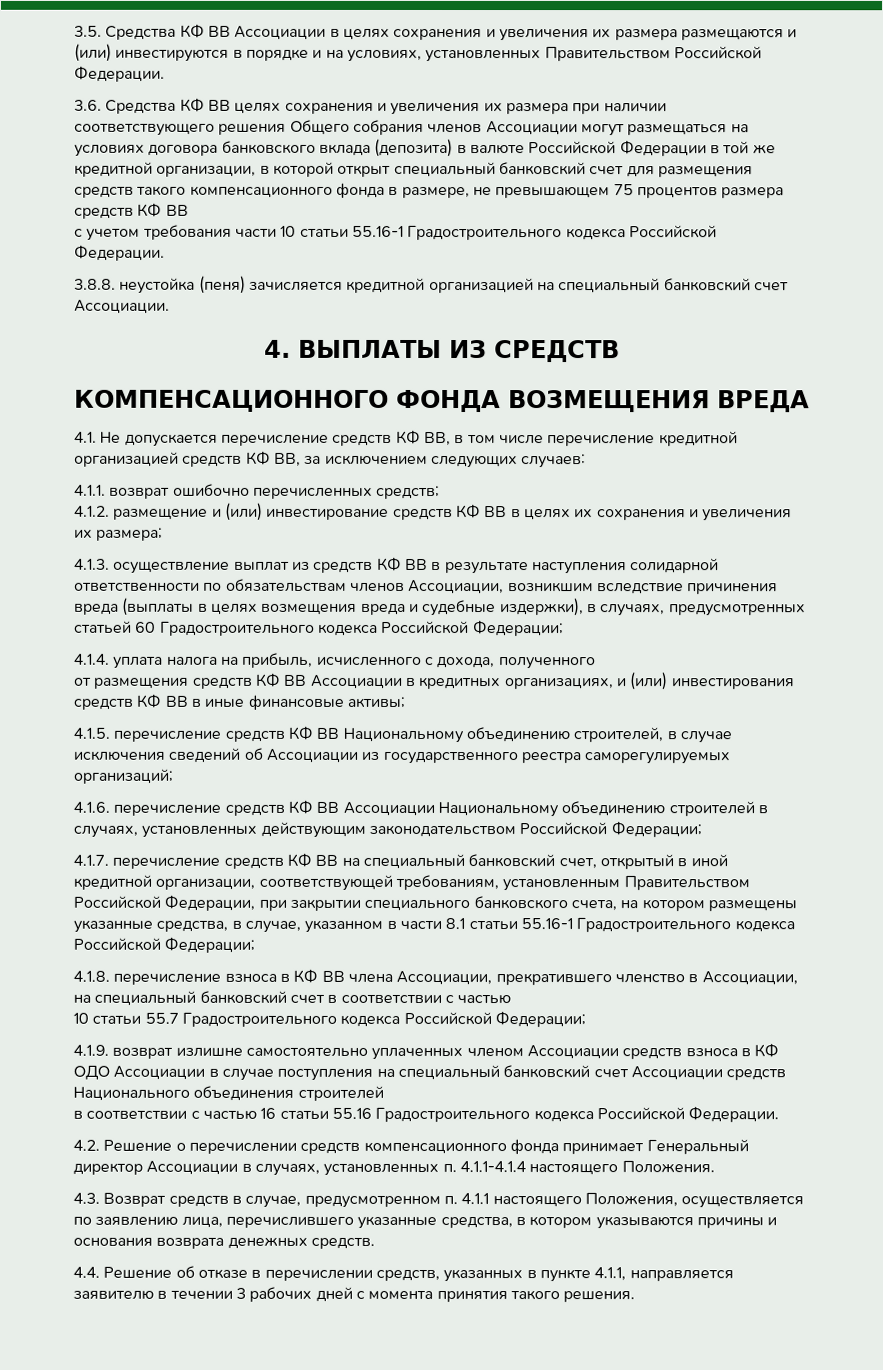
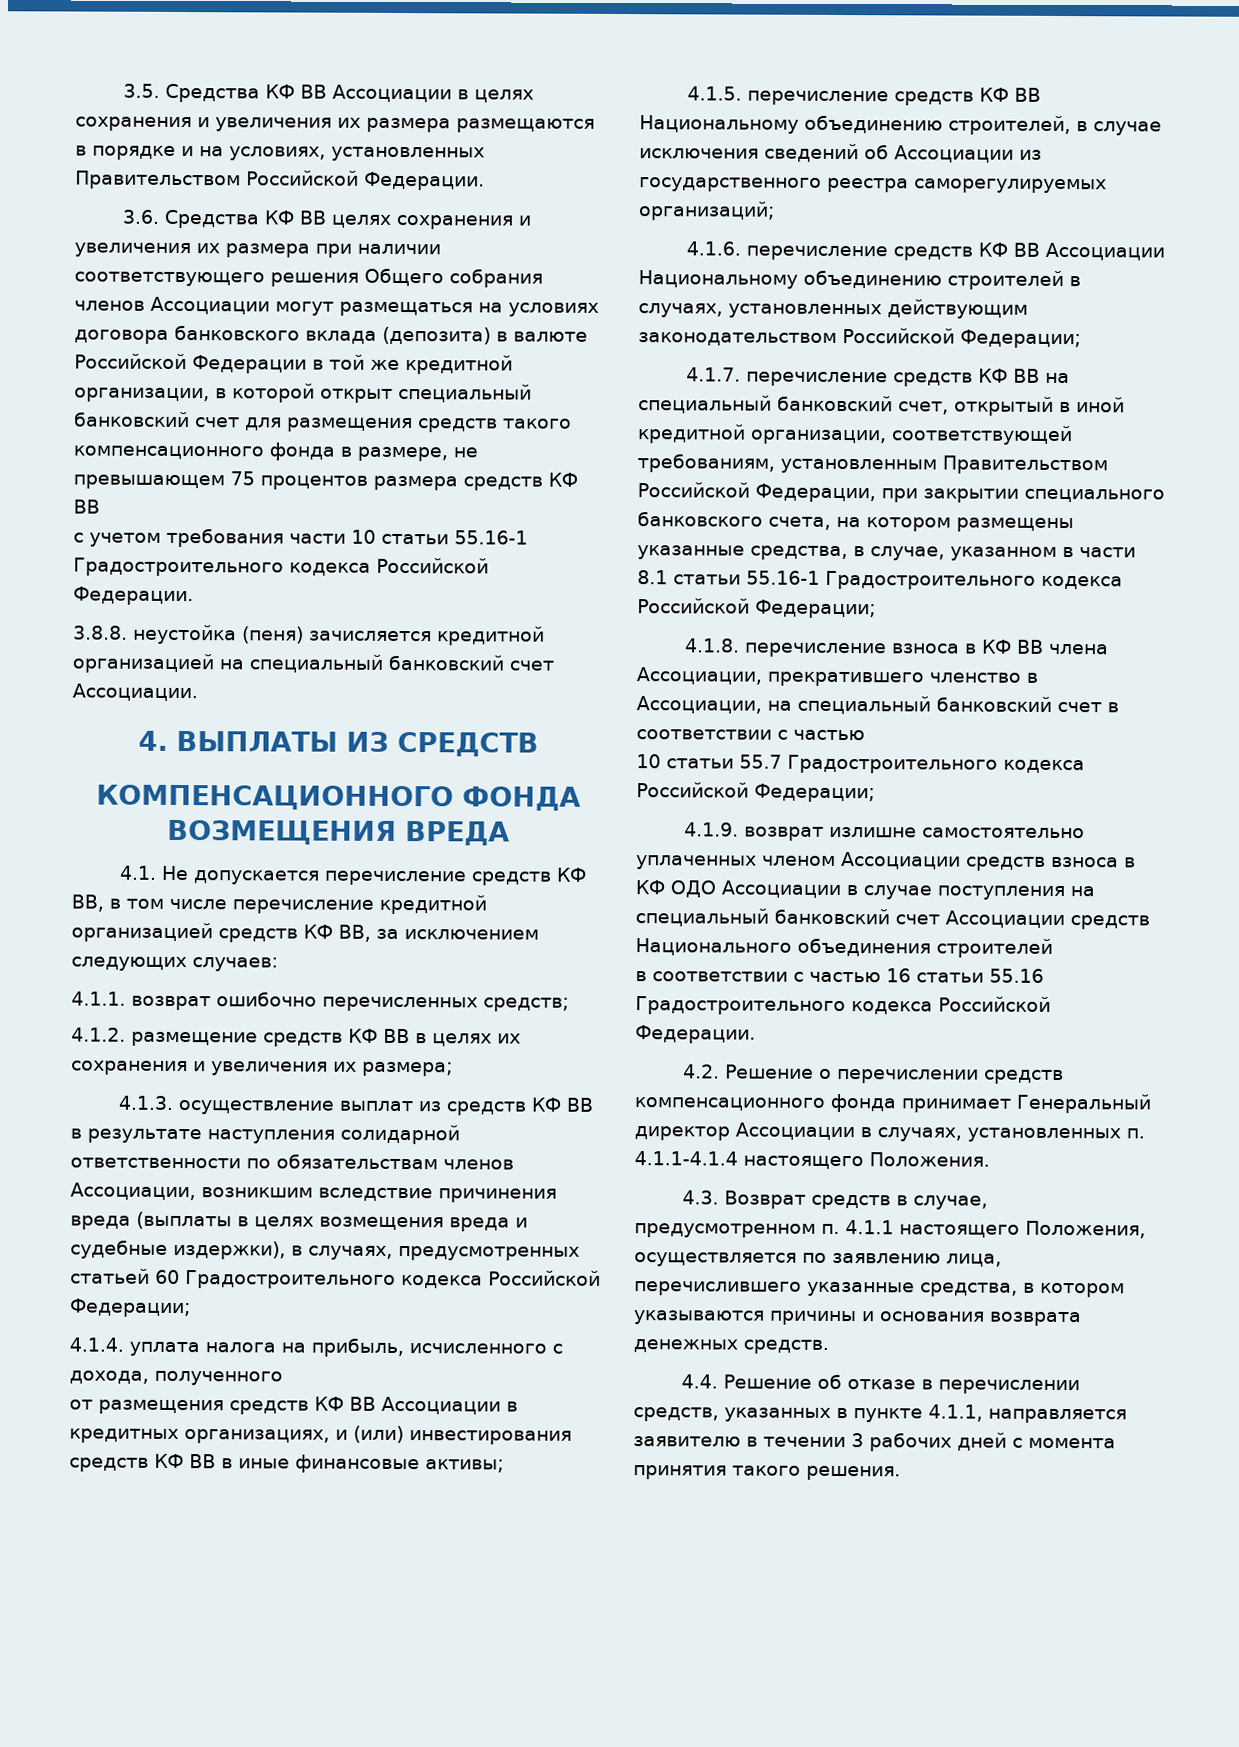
[787,29,798,38] [74,43,230,62] и (или) инвестируются -> (595, 125) none
[211,502,390,521] и (или) инвестирование -> (258, 1039) none

